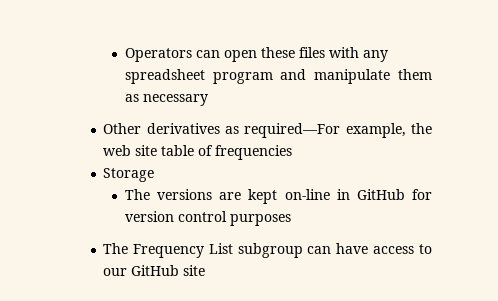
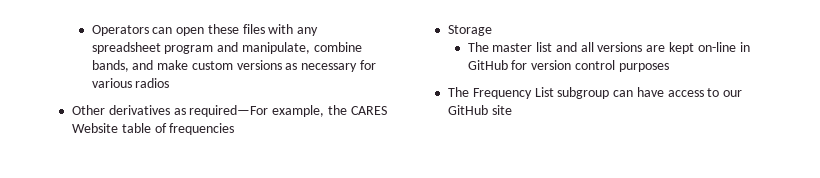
[314,69,432,84] manipulate them -> [241,42,362,54] [91,60,282,72] manipulate, combine bands, and make custom versions
(208, 100) none -> [359,60,376,70] [91,78,170,88] for various radios
[103,145,158,156] web site -> [350,106,387,115] [71,123,118,133] CARES Website
(150, 194) none -> [492,42,594,52] master list and all

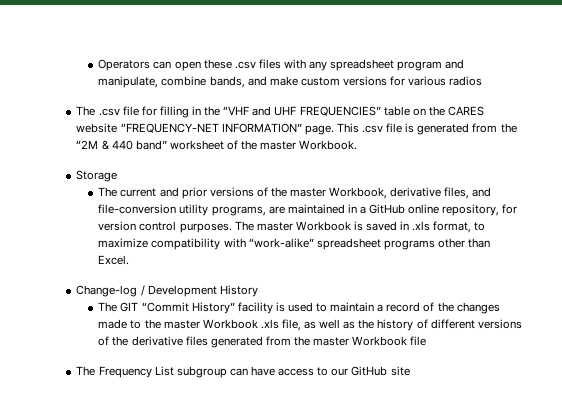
(239, 29) none -> [234,61,256,69] .csv
[285,63,358,72] as necessary -> (387, 81) none
[71,105,387,117] [71,123,235,135] [447,25,492,36] [467,42,750,54] [467,60,669,72] Other derivatives as required—For example, the CARES Website table of frequencies // Storage // The master list and all versions are kept on-line in GitHub for version control purposes -> [76,106,484,118] [76,123,517,135] [76,140,358,150] [76,170,118,182] [98,187,492,199] [98,204,518,216] [98,221,486,233] [98,238,491,250] [98,255,130,265] [76,285,258,297] [98,302,500,314] [98,319,522,331] [98,336,427,348] The .csv file for filling in the “VHF and UHF FREQUENCIES” table on the CARES website “FREQUENCY-NET INFORMATION” page. This .csv file is generated from the “2M & 440 band” worksheet of the master Workbook. // Storage // The current and prior versions of the master Workbook, derivative files, and file-conversion utility programs, are maintained in a GitHub online repository, for version control purposes. The master Workbook is saved in .xls format, to maximize compatibility with “work-alike” spreadsheet programs other than Excel. // Change-log / Development History // The GIT “Commit History” facility is used to maintain a record of the changes made to the master Workbook .xls file, as well as the history of different versions of the derivative files generated from the master Workbook file

